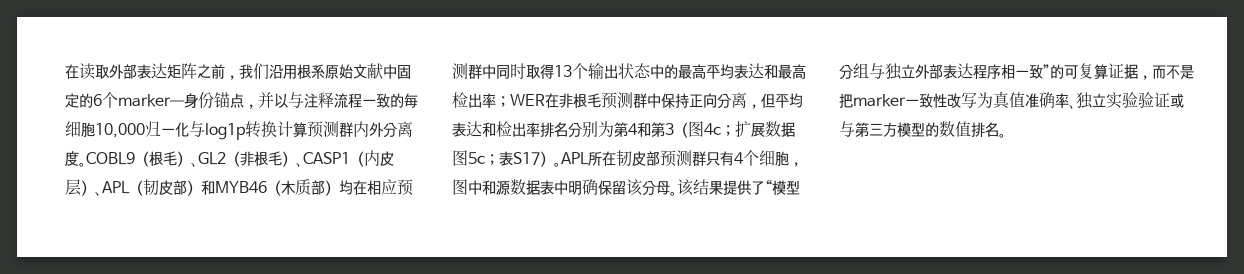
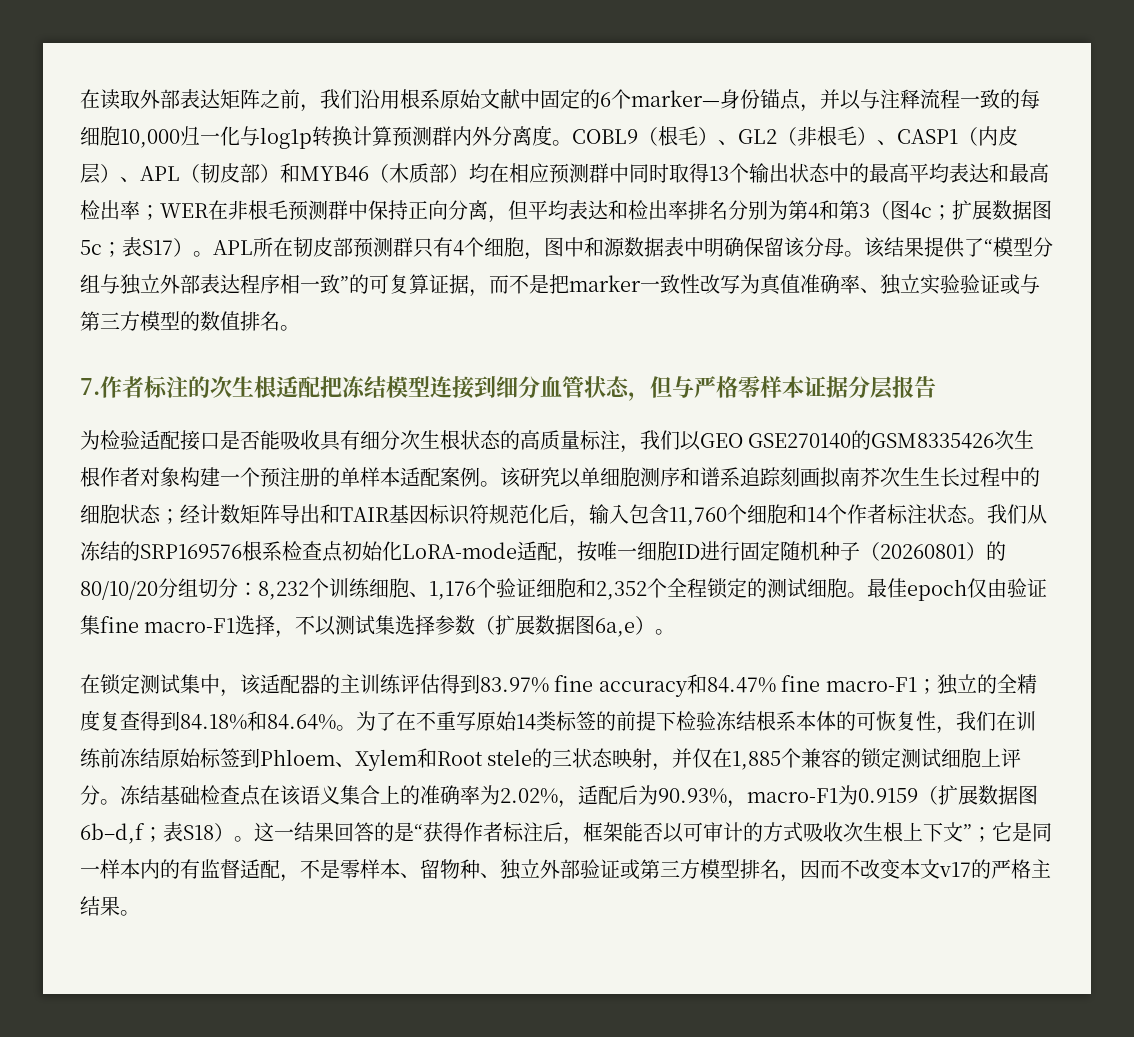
(1006, 135) none -> [80,375,936,401] [80,430,1035,453] [80,467,1040,488] [80,504,1047,527] [80,541,1006,564] [80,578,1047,601] [80,615,676,638] [80,674,1037,697] [80,710,1036,734] [80,748,1022,771] [80,785,1038,808] [80,822,1052,845] [80,859,1051,882] [80,896,140,916] // 7.作者标注的次生根适配把冻结模型连接到细分血管状态，但与严格零样本证据分层报告 // 为检验适配接口是否能吸收具有细分次生根状态的高质量标注，我们以GEO GSE270140的GSM8335426次生根作者对象构建一个预注册的单样本适配案例。该研究以单细胞测序和谱系追踪刻画拟南芥次生生长过程中的细胞状态；经计数矩阵导出和TAIR基因标识符规范化后，输入包含11,760个细胞和14个作者标注状态。我们从冻结的SRP169576根系检查点初始化LoRA-mode适配，按唯一细胞ID进行固定随机种子（20260801）的80/10/20分组切分：8,232个训练细胞、1,176个验证细胞和2,352个全程锁定的测试细胞。最佳epoch仅由验证集fine macro-F1选择，不以测试集选择参数（扩展数据图6a,e）。 // 在锁定测试集中，该适配器的主训练评估得到83.97% fine accuracy和84.47% fine macro-F1；独立的全精度复查得到84.18%和84.64%。为了在不重写原始14类标签的前提下检验冻结根系本体的可恢复性，我们在训练前冻结原始标签到Phloem、Xylem和Root stele的三状态映射，并仅在1,885个兼容的锁定测试细胞上评分。冻结基础检查点在该语义集合上的准确率为2.02%，适配后为90.93%，macro-F1为0.9159（扩展数据图6b–d,f；表S18）。这一结果回答的是“获得作者标注后，框架能否以可审计的方式吸收次生根上下文”；它是同一样本内的有监督适配，不是零样本、留物种、独立外部验证或第三方模型排名，因而不改变本文v17的严格主结果。

